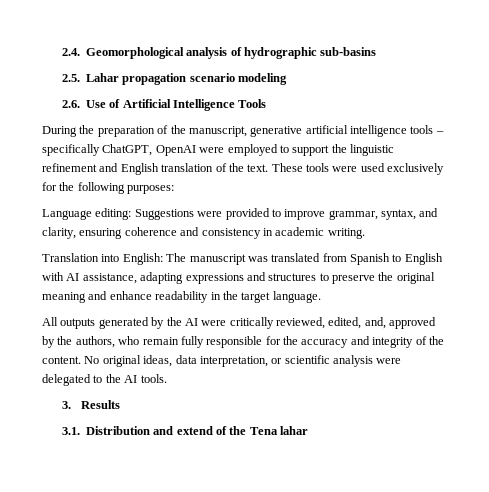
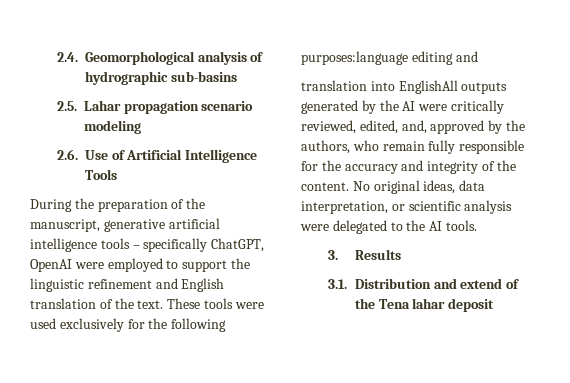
[127,185,175,194] [42,208,439,220] [42,227,365,239] [42,253,443,265] [42,272,435,284] [42,291,321,303] [42,317,58,326] purposes: // Language editing: Suggestions were provided to improve grammar, syntax, and clarity, ensuring coherence and consistency in academic writing. // Translation into English: The manuscript was translated from Spanish to English with AI assistance, adapting expressions and structures to preserve the original meaning and enhance readability in the target language. // All -> [301,51,478,65] [301,80,458,94] purposes:language editing and // translation into EnglishAll
(309, 430) none -> [448,298,495,312] deposit

